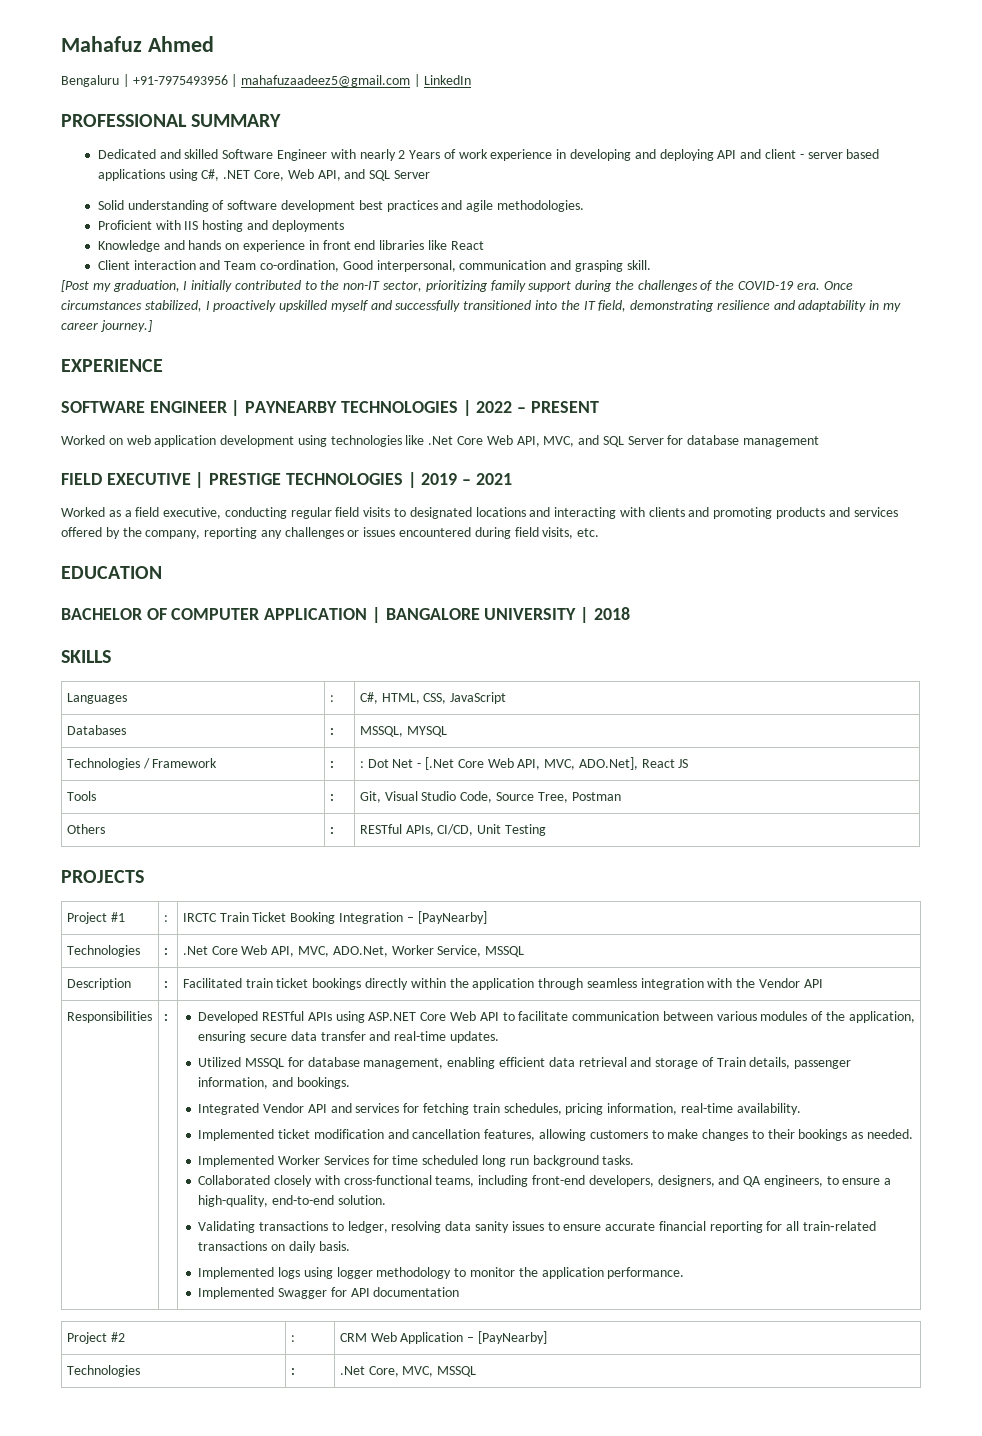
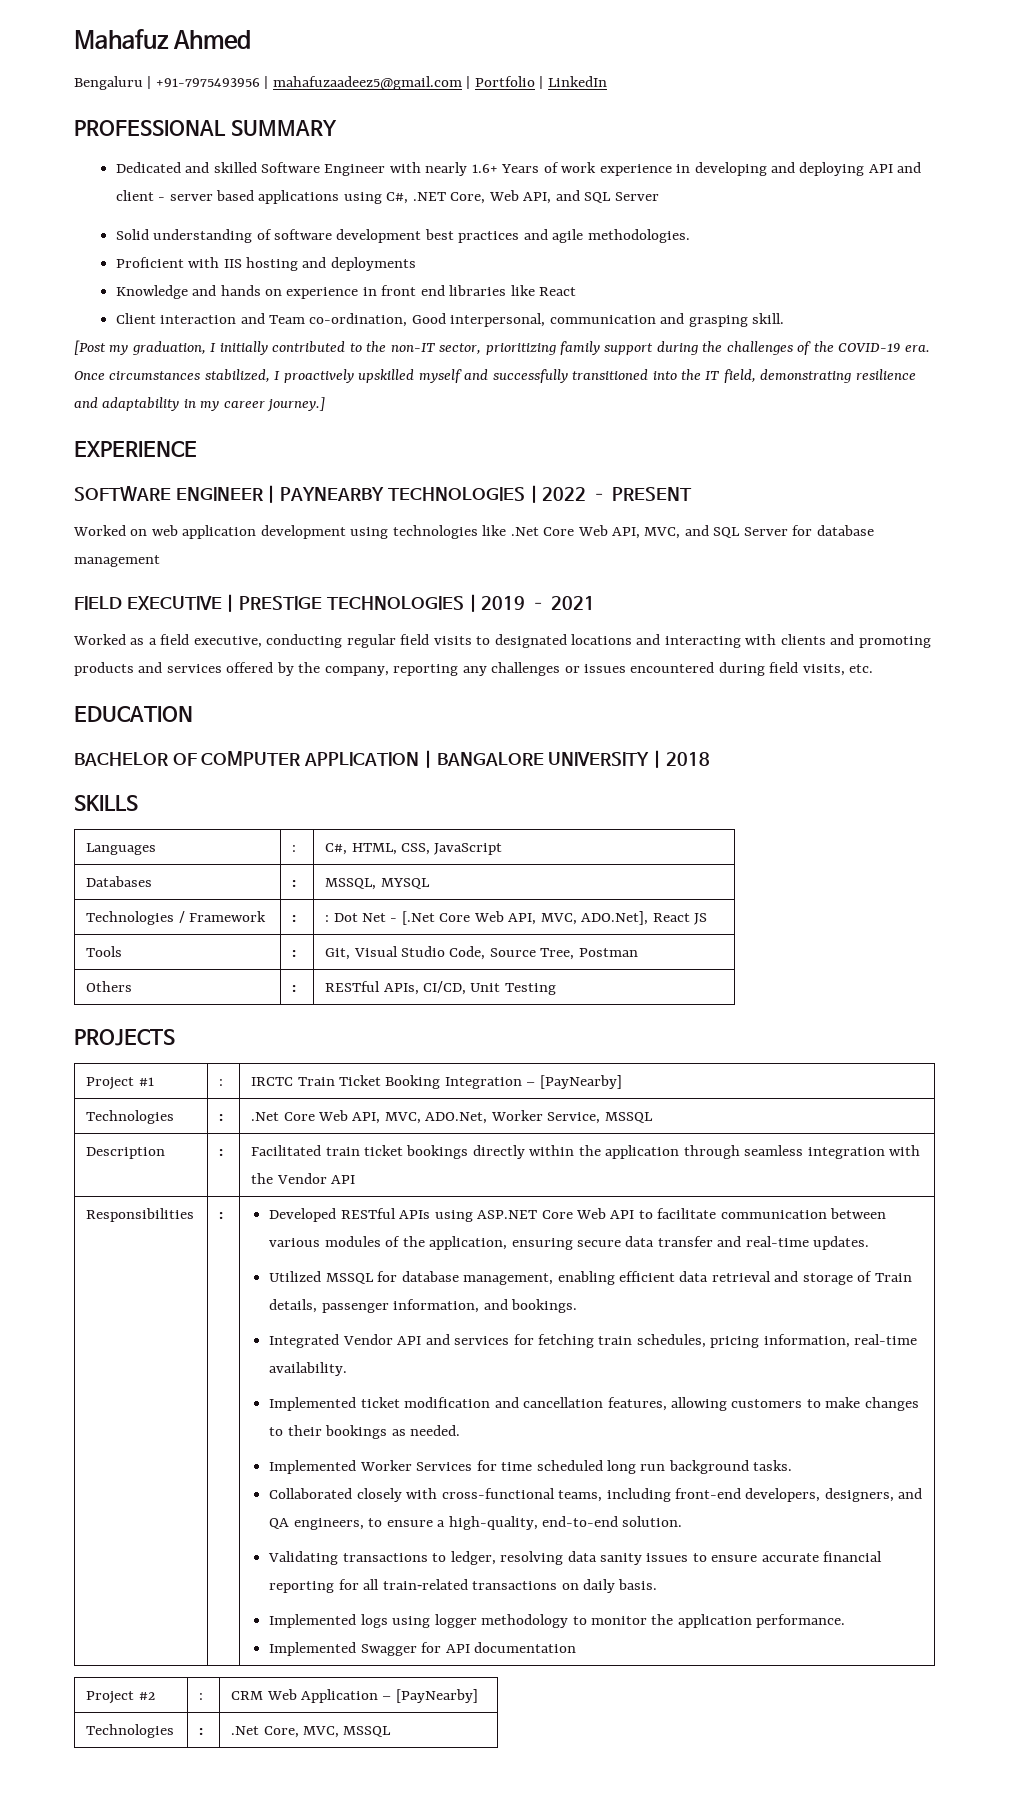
(420, 80) none -> [474,76,544,89] Portfolio |
[398,150,406,159] 2 -> [471,164,498,173] 1.6+

